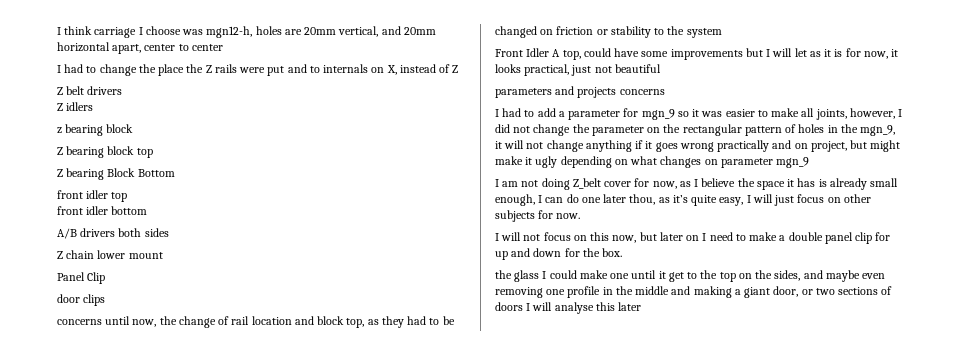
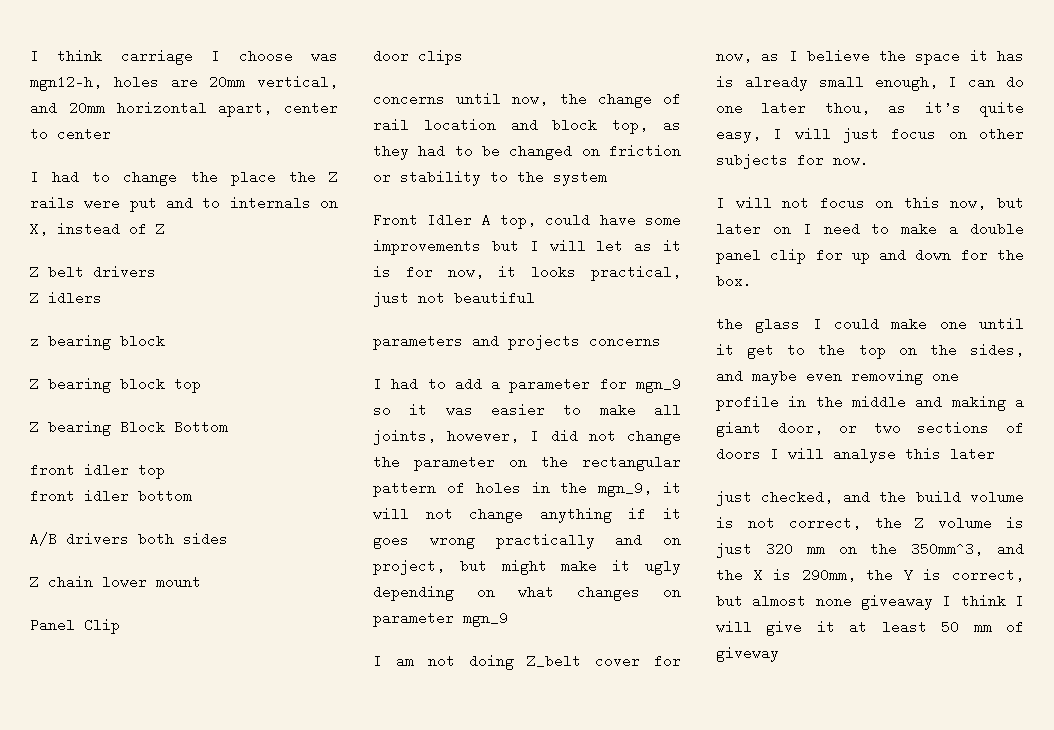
(642, 306) none -> [716,490,1024,506] [716,516,1024,530] [716,542,1024,558] [716,568,1024,582] [716,594,1024,610] [716,620,1024,636] [716,646,779,662] // just checked, and the build volume is not correct, the Z volume is just 320 mm on the 350mm^3, and the X is 290mm, the Y is correct, but almost none giveaway I think I will give it at least 50 mm of giveway

